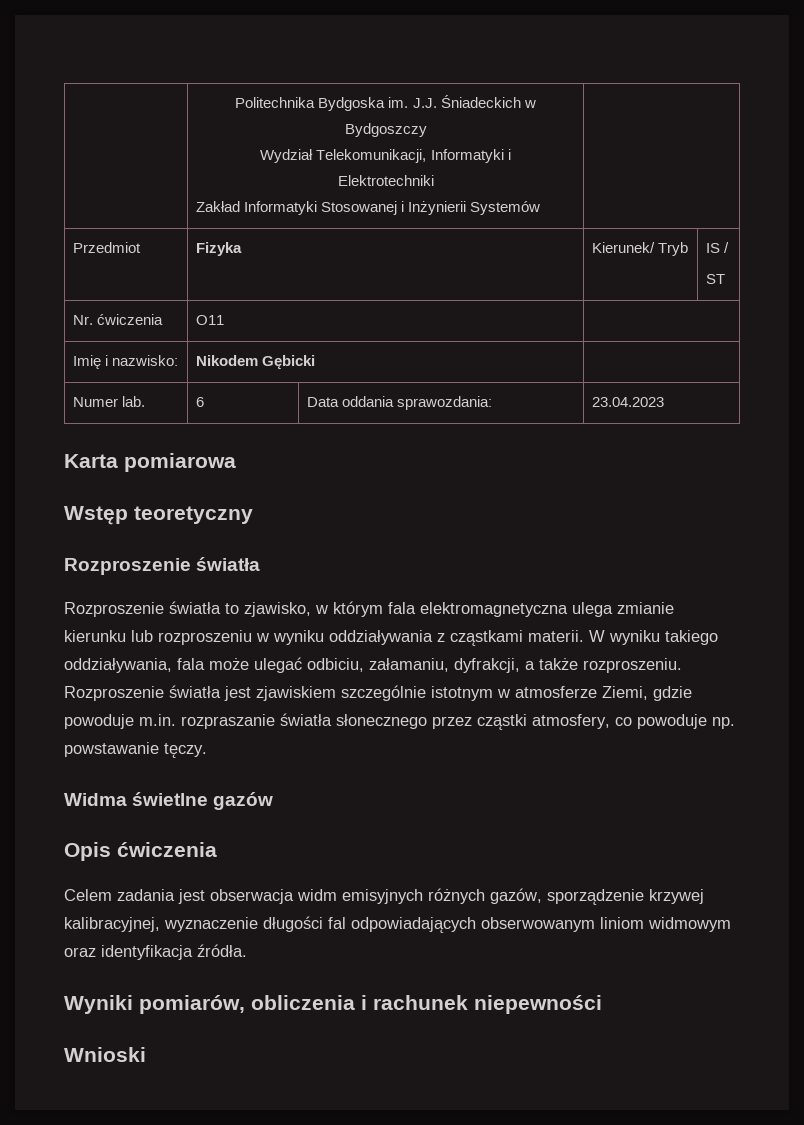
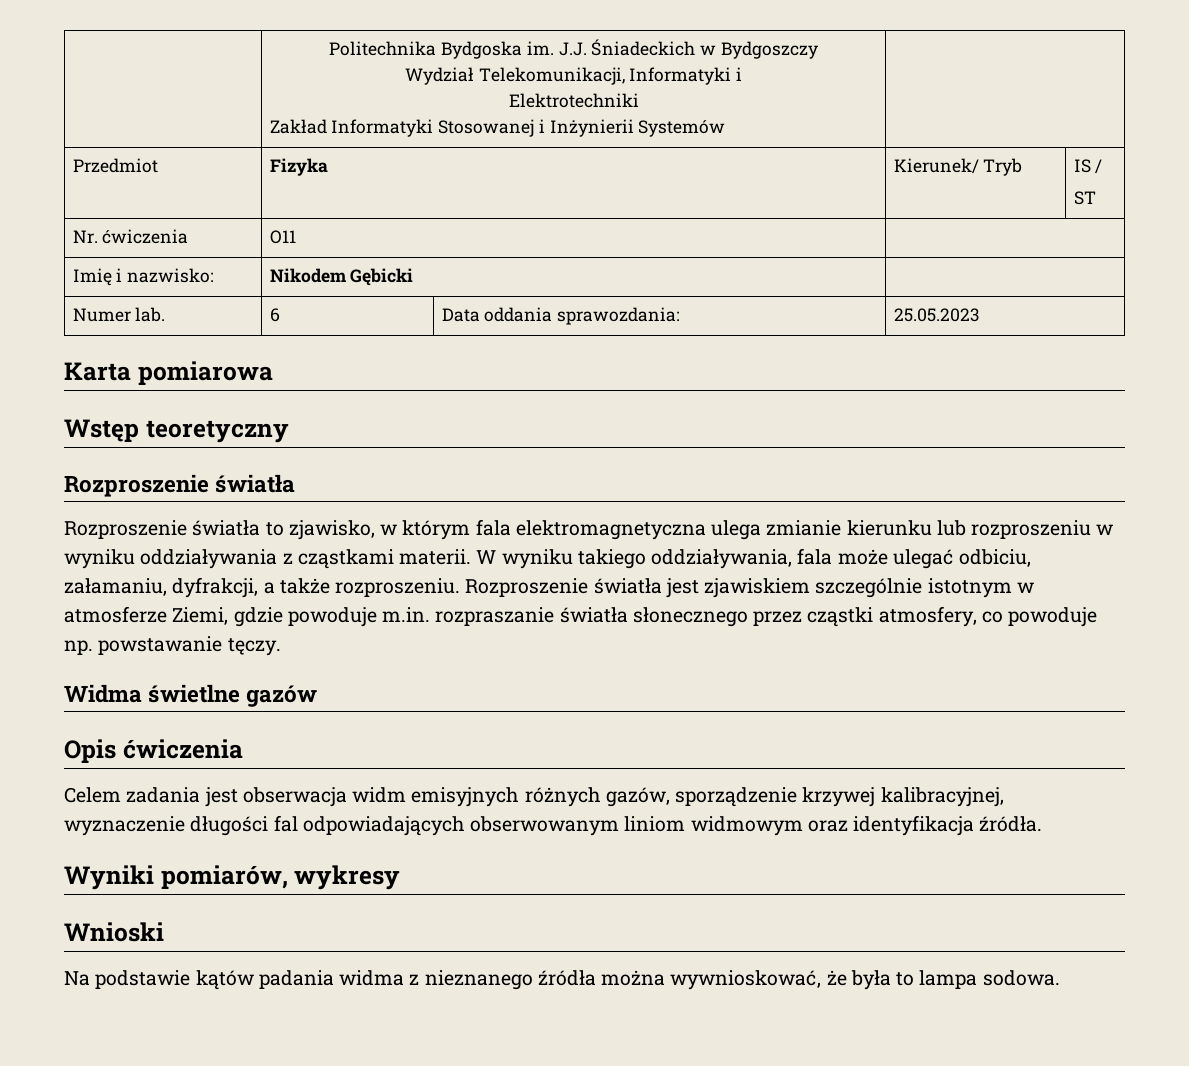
[591,397,664,407] 23.04.2023 -> [893,308,979,322] 25.05.2023
[251,995,602,1014] [64,1047,146,1062] obliczenia i rachunek niepewności // Wnioski -> [294,865,401,890] [64,922,164,942] [64,970,1060,990] wykresy // Wnioski // Na podstawie kątów padania widma z nieznanego źródła można wywnioskować, że była to lampa sodowa.

